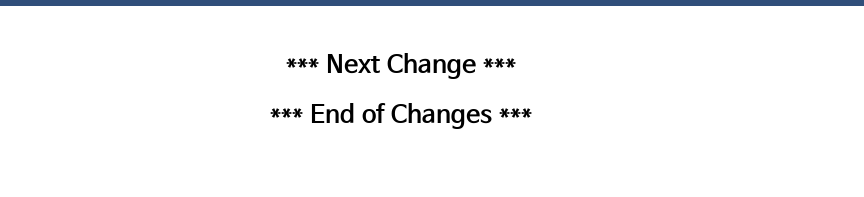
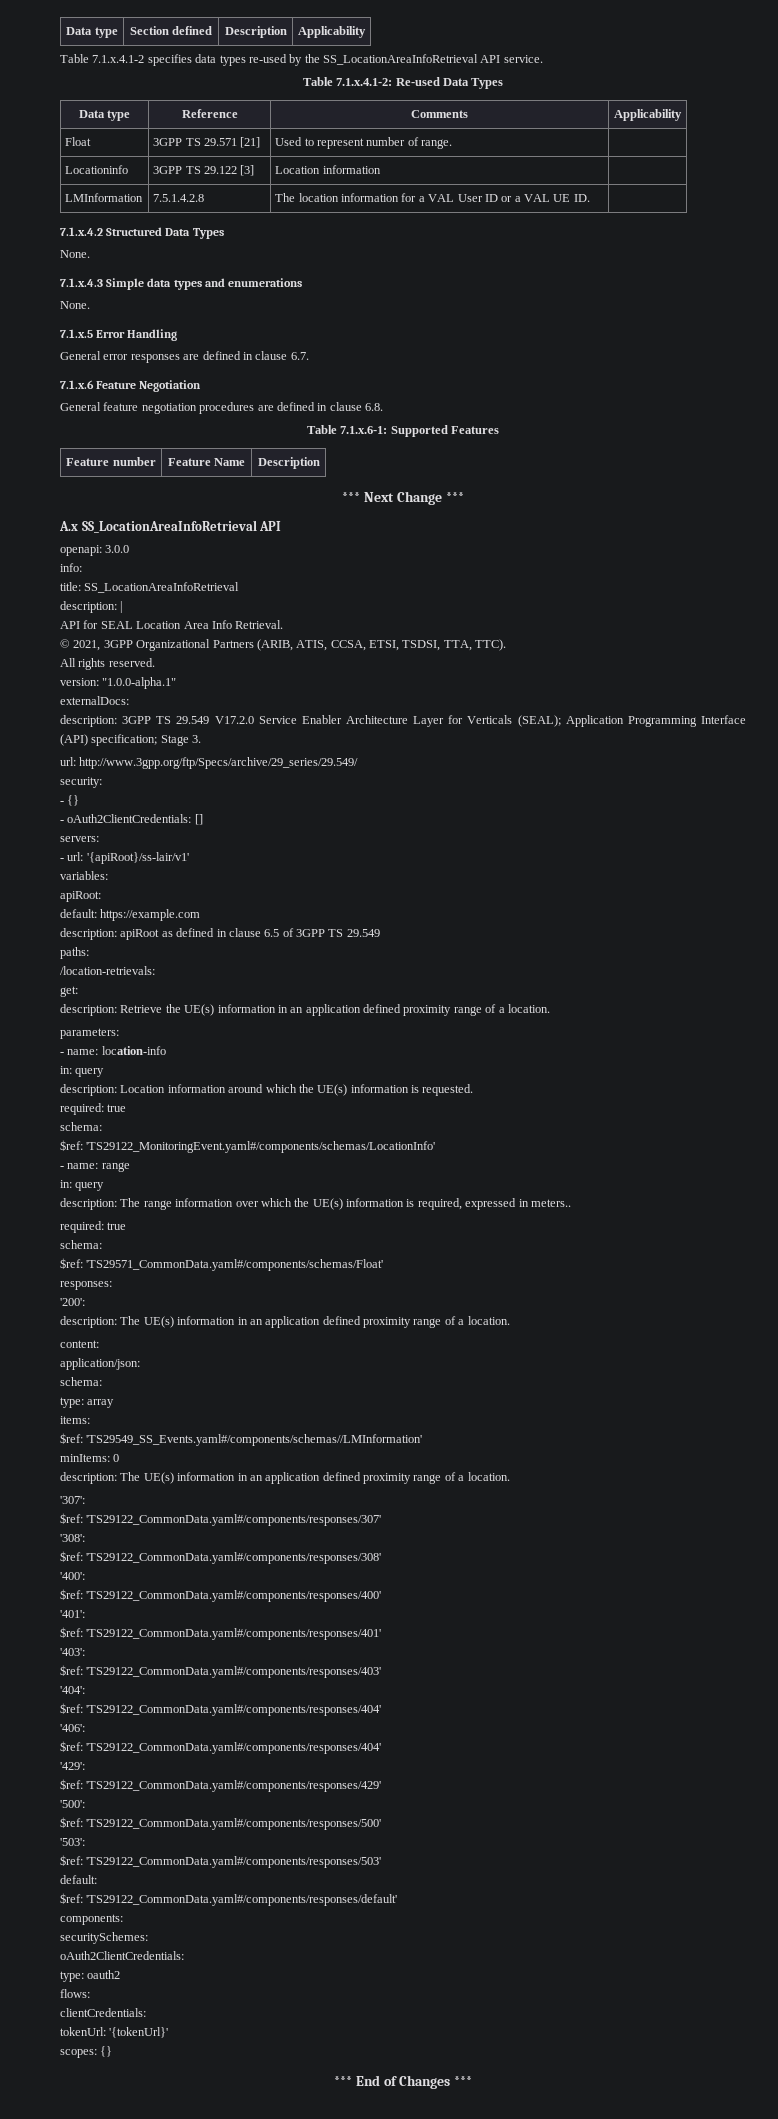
[286,53,516,79] *** Next Change *** -> [66,27,118,38] [129,26,213,35] [224,26,287,38] [298,26,366,38] [60,54,543,66] [302,77,504,89] [78,110,131,121] [181,109,238,118] [411,110,468,118] [614,109,682,121] [65,137,92,146] [153,137,261,148] [275,137,453,149] [65,165,129,174] [153,165,255,176] [275,165,381,174] [65,193,144,202] [153,194,205,202] [275,193,590,202] [60,227,224,239] [60,250,90,258] [60,278,303,290] [60,301,90,309] [60,329,178,341] [60,351,309,363] [60,380,202,392] [60,402,383,414] [306,425,500,437] [66,457,156,466] [167,458,246,466] [257,457,320,469] [342,491,464,505] [59,520,282,533] [60,545,130,556] [60,563,82,572] [60,582,240,593] [60,601,124,613] [60,620,284,629] [60,639,507,651] [60,658,155,670] [60,677,177,689] [60,696,129,705] [60,715,746,727] [60,734,202,746] [60,757,359,769] [60,777,102,788] [60,795,80,806] [60,814,203,825] [60,836,99,842] [60,852,189,864] [60,871,108,880] [60,891,101,902] [60,909,201,921] [60,928,380,940] [60,947,89,959] [60,966,155,975] [60,986,78,997] [60,1004,550,1016] [60,1028,119,1039] [60,1046,166,1055] [60,1066,105,1077] [60,1084,474,1096] [60,1103,127,1115] [60,1122,102,1131] [60,1140,436,1153] [60,1162,130,1172] [60,1180,105,1191] [60,1198,571,1210] [60,1221,127,1233] [60,1240,102,1249] [60,1258,384,1271] [60,1281,112,1290] [60,1298,85,1306] [60,1316,510,1328] [60,1340,99,1348] [60,1358,140,1370] [60,1377,102,1386] [60,1397,115,1408] [60,1416,90,1424] [60,1433,423,1446] [60,1454,120,1462] [60,1472,510,1484] [60,1496,85,1504] [60,1513,382,1526] [60,1534,85,1542] [60,1551,382,1564] [60,1572,85,1580] [60,1589,382,1602] [60,1610,85,1618] [60,1627,382,1640] [60,1648,85,1656] [60,1665,382,1678] [60,1686,85,1694] [60,1703,382,1716] [60,1724,85,1732] [60,1741,382,1754] [60,1762,85,1770] [60,1779,382,1792] [60,1800,85,1808] [60,1817,382,1830] [60,1838,85,1846] [60,1855,382,1868] [60,1875,97,1884] [60,1893,398,1906] [60,1914,123,1925] [60,1932,148,1944] [60,1951,184,1960] [60,1970,121,1982] [60,1989,90,1998] [60,2008,146,2017] [60,2027,169,2038] [60,2046,113,2058] Data type | Section defined | Description | Applicability // Table 7.1.x.4.1-2 specifies data types re-used by the SS_LocationAreaInfoRetrieval API service. // Table 7.1.x.4.1-2: Re-used Data Types // Data type | Reference | Comments | Applicability // Float | 3GPP TS 29.571 [21] | Used to represent number of range. | // Locationinfo | 3GPP TS 29.122 [3] | Location information | // LMInformation | 7.5.1.4.2.8 | The location information for a VAL User ID or a VAL UE ID. | // 7.1.x.4.2 Structured Data Types // None. // 7.1.x.4.3 Simple data types and enumerations // None. // 7.1.x.5 Error Handling // General error responses are defined in clause 6.7. // 7.1.x.6 Feature Negotiation // General feature negotiation procedures are defined in clause 6.8. // Table 7.1.x.6-1: Supported Features // Feature number | Feature Name | Description // *** Next Change *** // A.x SS_LocationAreaInfoRetrieval API // openapi: 3.0.0 // info: // title: SS_LocationAreaInfoRetrieval // description: | // API for SEAL Location Area Info Retrieval. // © 2021, 3GPP Organizational Partners (ARIB, ATIS, CCSA, ETSI, TSDSI, TTA, TTC). // All rights reserved. // version: "1.0.0-alpha.1" // externalDocs: // description: 3GPP TS 29.549 V17.2.0 Service Enabler Architecture Layer for Verticals (SEAL); Application Programming Interface (API) specification; Stage 3. // url: http://www.3gpp.org/ftp/Specs/archive/29_series/29.549/ // security: // - {} // - oAuth2ClientCredentials: [] // servers: // - url: '{apiRoot}/ss-lair/v1' // variables: // apiRoot: // default: https://example.com // description: apiRoot as defined in clause 6.5 of 3GPP TS 29.549 // paths: // /location-retrievals: // get: // description: Retrieve the UE(s) information in an application defined proximity range of a location. // parameters: // - name: location-info // in: query // description: Location information around which the UE(s) information is requested. // required: true // schema: // $ref: 'TS29122_MonitoringEvent.yaml#/components/schemas/LocationInfo' // - name: range // in: query // description: The range information over which the UE(s) information is required, expressed in meters.. // required: true // schema: // $ref: 'TS29571_CommonData.yaml#/components/schemas/Float' // responses: // '200': // description: The UE(s) information in an application defined proximity range of a location. // content: // application/json: // schema: // type: array // items: // $ref: 'TS29549_SS_Events.yaml#/components/schemas//LMInformation' // minItems: 0 // description: The UE(s) information in an application defined proximity range of a location. // '307': // $ref: 'TS29122_CommonData.yaml#/components/responses/307' // '308': // $ref: 'TS29122_CommonData.yaml#/components/responses/308' // '400': // $ref: 'TS29122_CommonData.yaml#/components/responses/400' // '401': // $ref: 'TS29122_CommonData.yaml#/components/responses/401' // '403': // $ref: 'TS29122_CommonData.yaml#/components/responses/403' // '404': // $ref: 'TS29122_CommonData.yaml#/components/responses/404' // '406': // $ref: 'TS29122_CommonData.yaml#/components/responses/404' // '429': // $ref: 'TS29122_CommonData.yaml#/components/responses/429' // '500': // $ref: 'TS29122_CommonData.yaml#/components/responses/500' // '503': // $ref: 'TS29122_CommonData.yaml#/components/responses/503' // default: // $ref: 'TS29122_CommonData.yaml#/components/responses/default' // components: // securitySchemes: // oAuth2ClientCredentials: // type: oauth2 // flows: // clientCredentials: // tokenUrl: '{tokenUrl}' // scopes: {}

